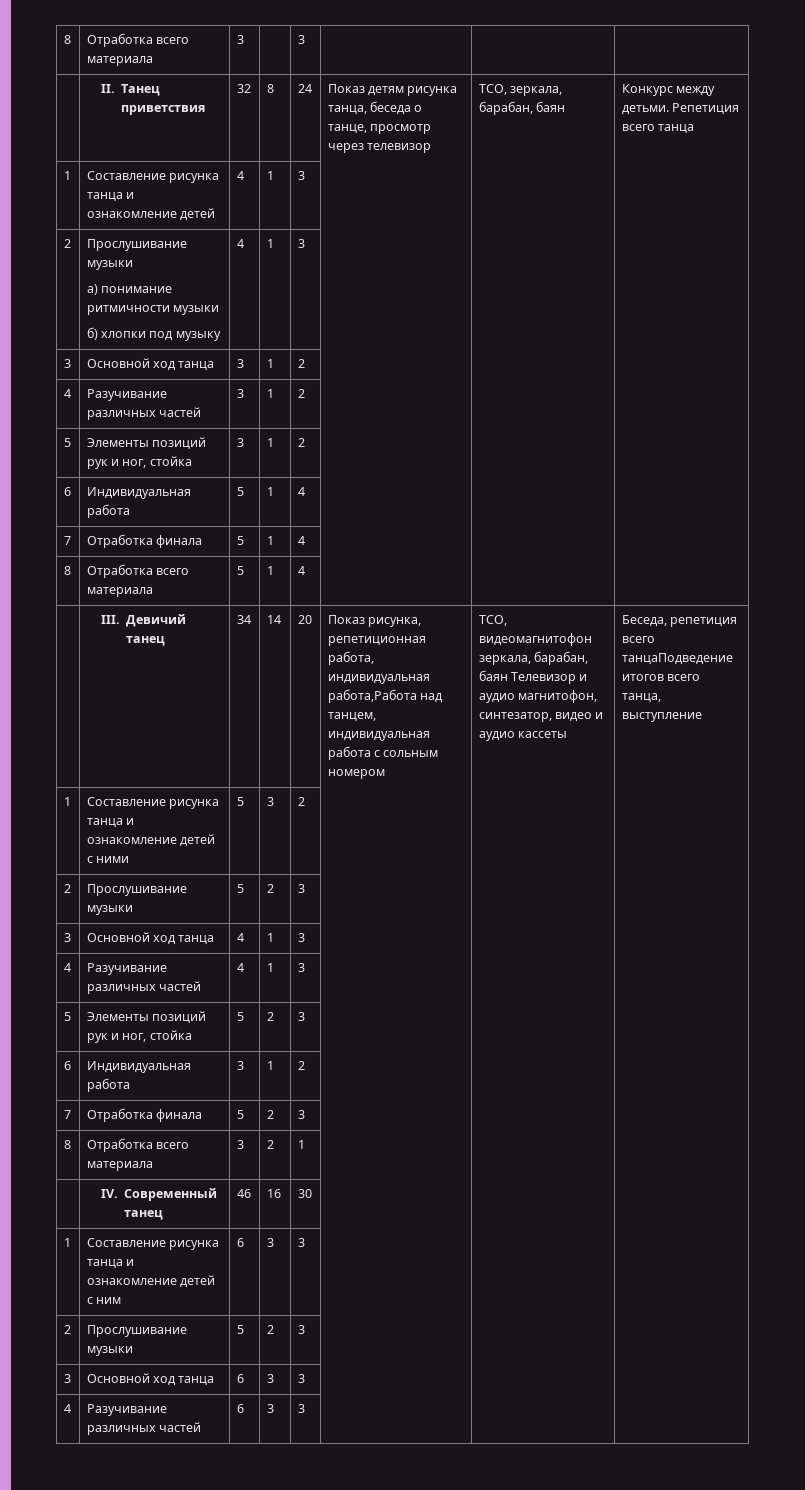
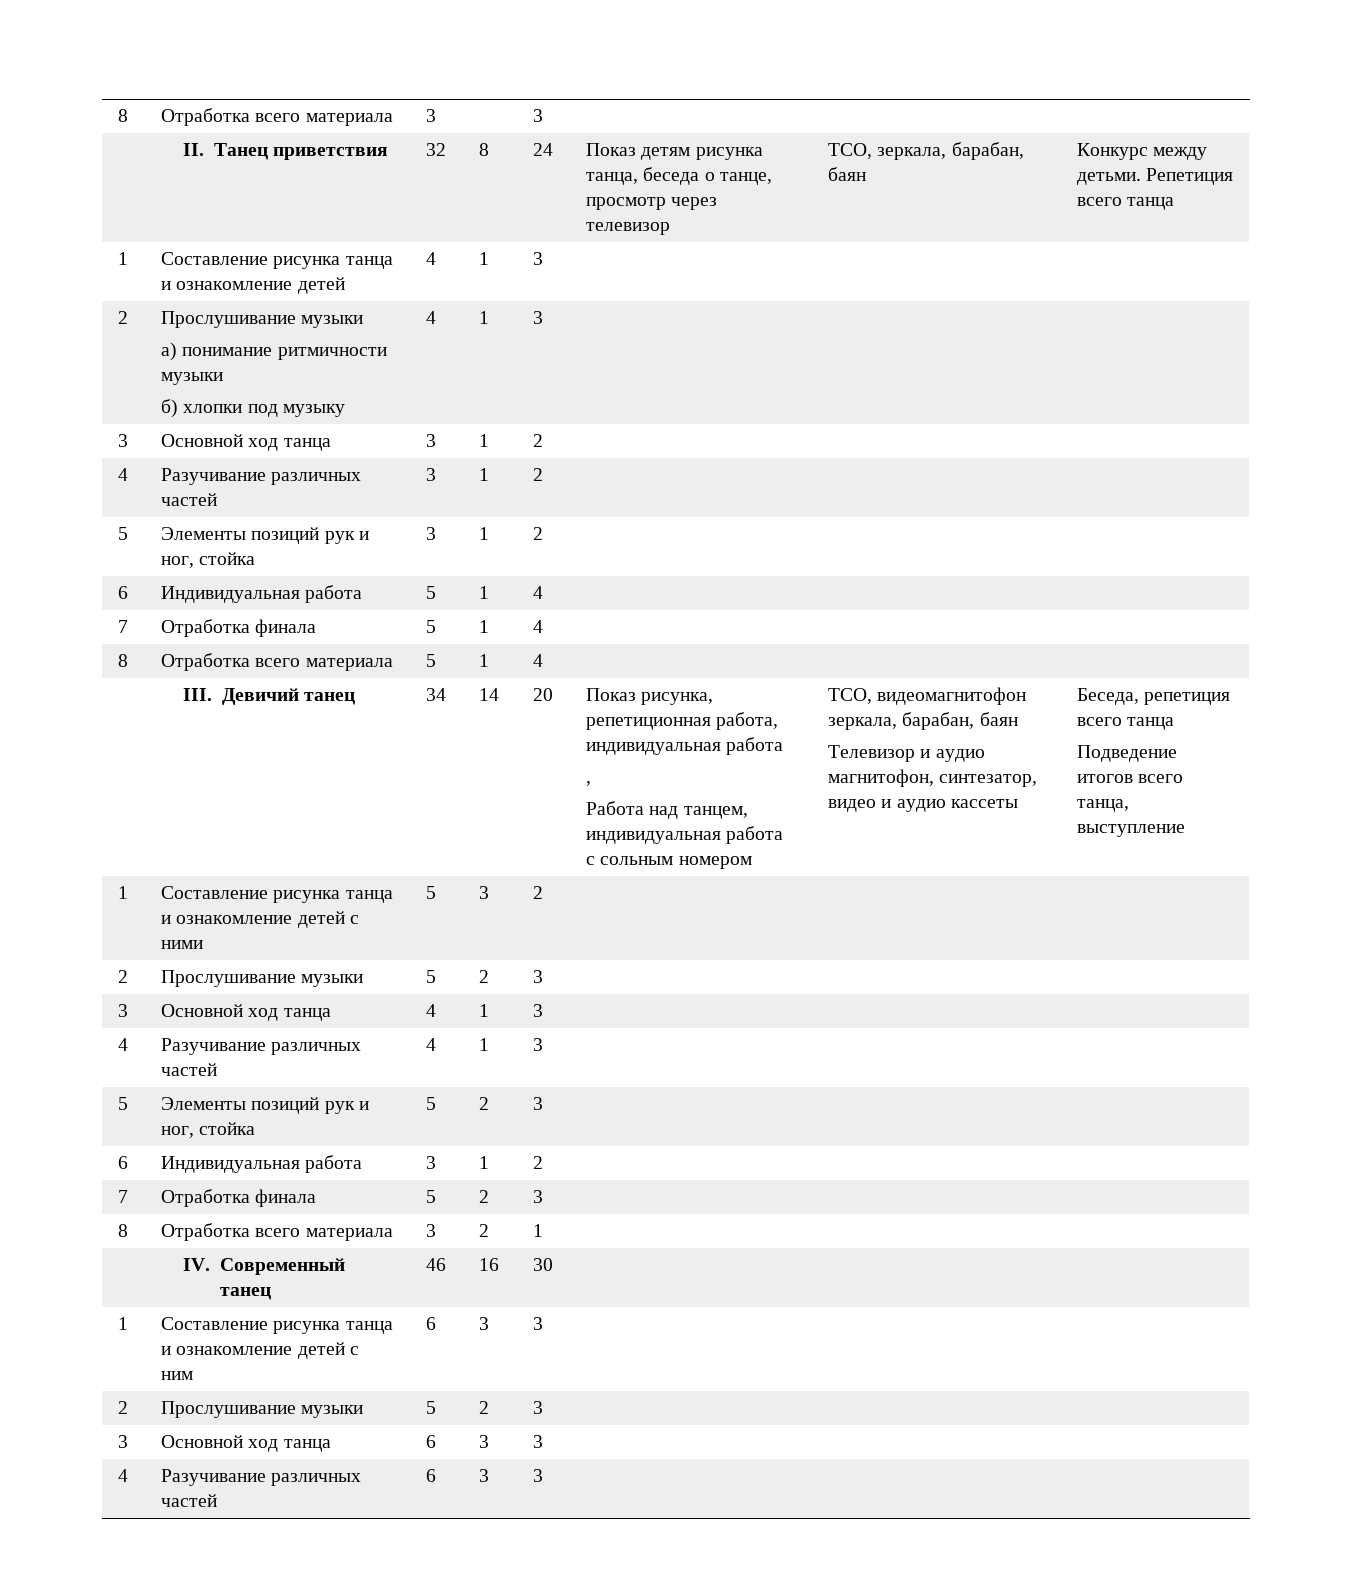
[327,689,417,703] работа,Работа -> [726,737,784,755] [586,781,592,786] [586,801,645,815] работа // , // Работа
(508, 675) none -> (1018, 719) //
[621,653,733,665] танцаПодведение -> [1127,717,1175,730] [1077,745,1178,762] танца // Подведение

